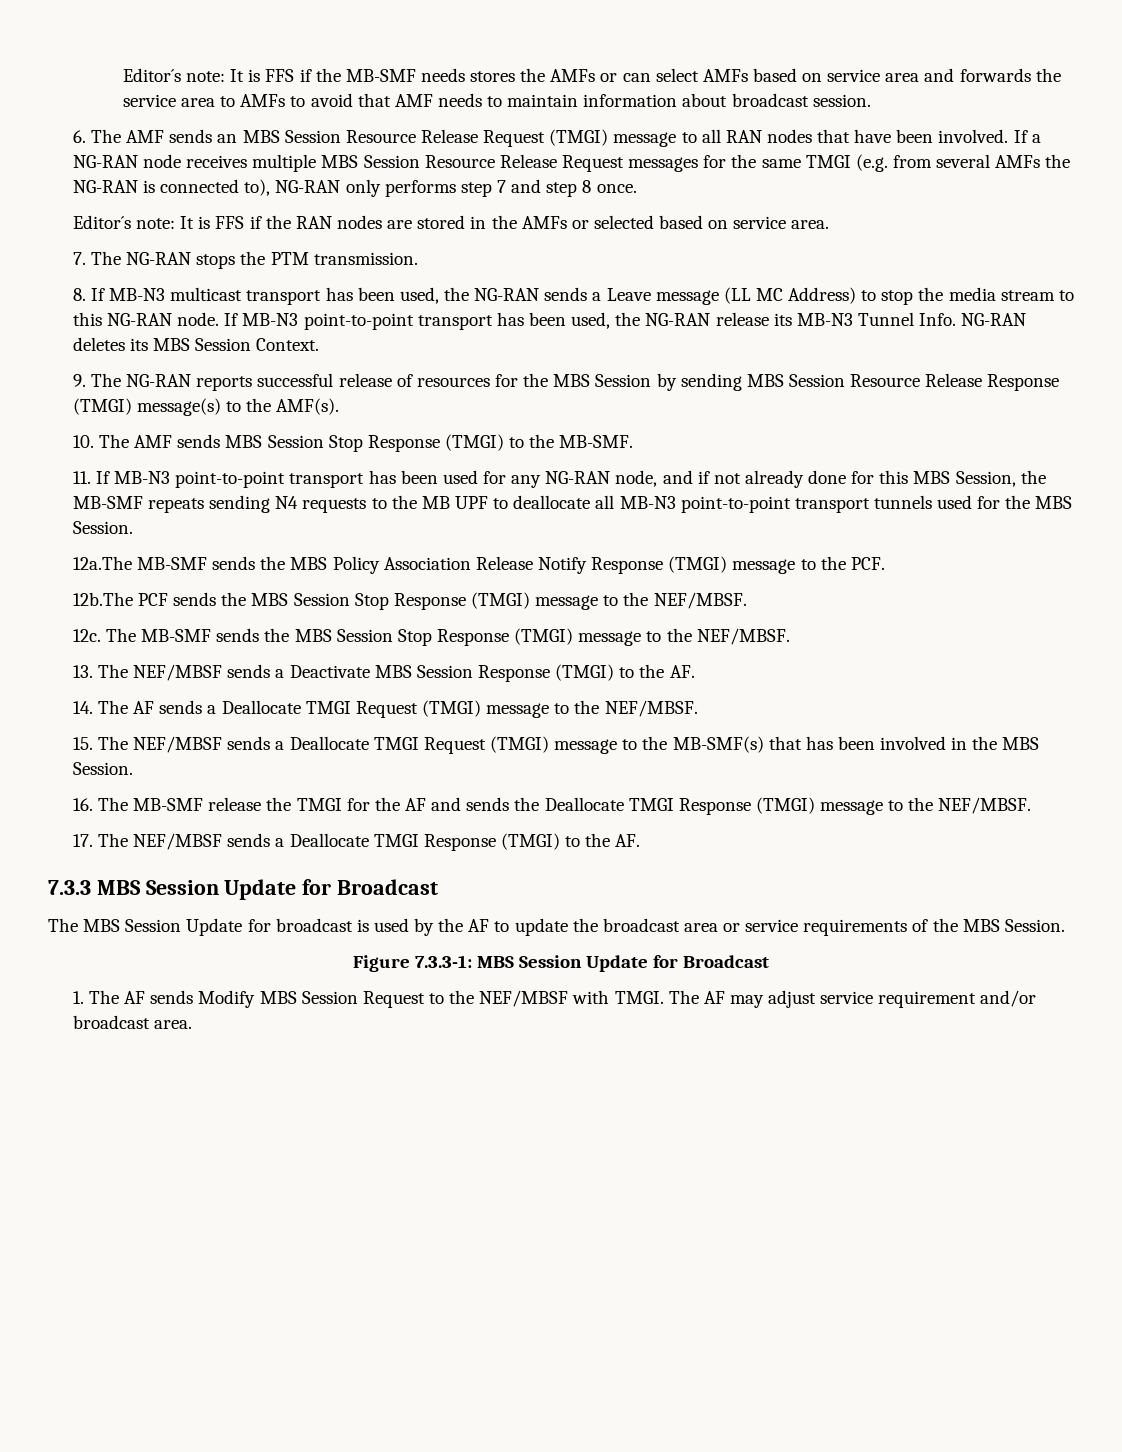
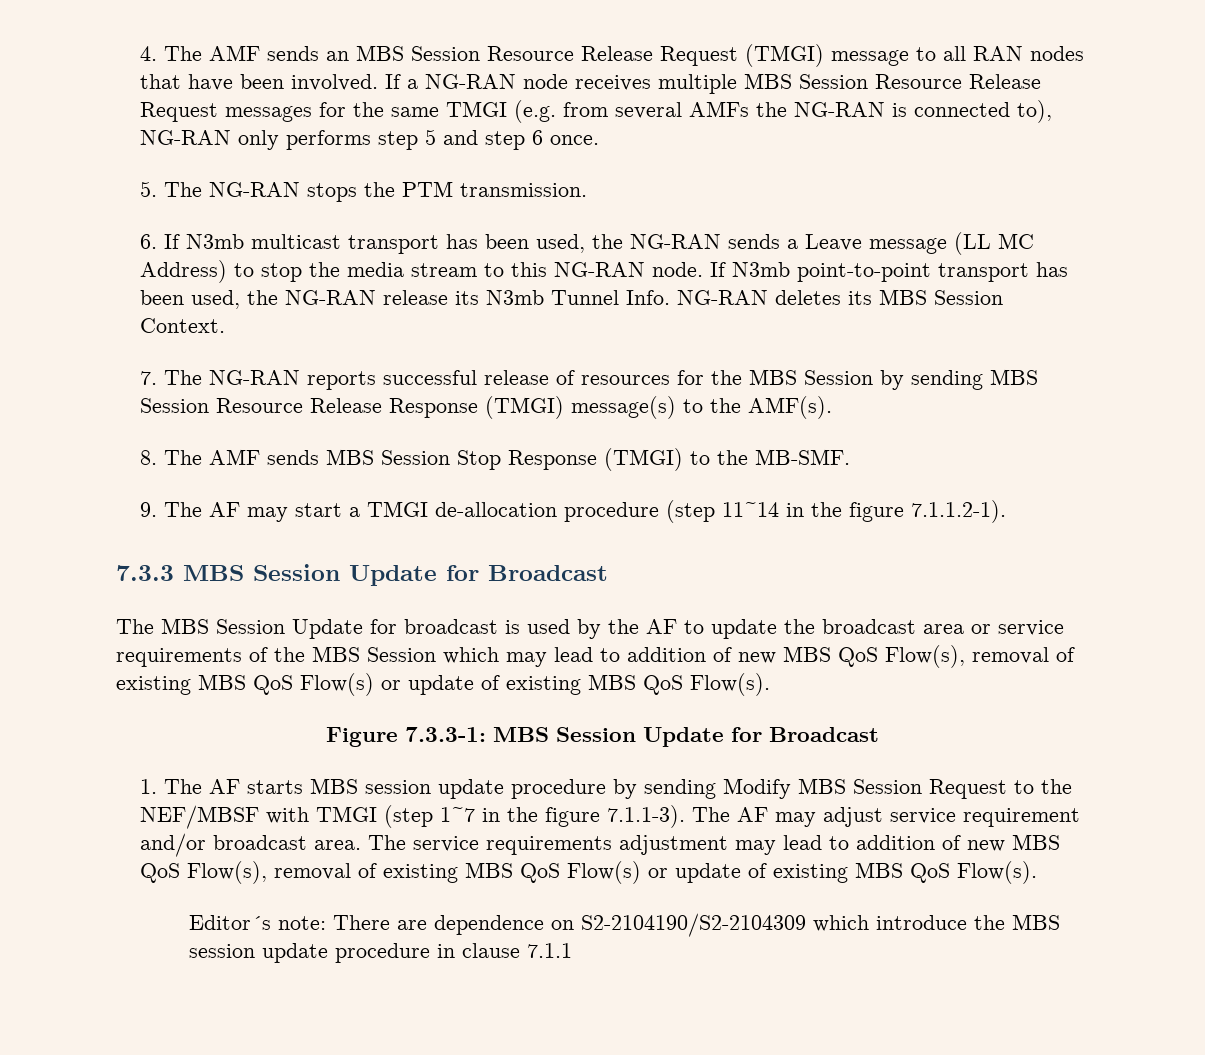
[122,68,1061,82] [122,93,871,107] [72,130,86,143] Editor´s note: It is FFS if the MB-SMF needs stores the AMFs or can select AMFs based on service area and forwards the service area to AMFs to avoid that AMF needs to maintain information about broadcast session. // 6. -> [140,46,158,61] 4.
[496,180,506,193] 7 -> [425,129,437,145] 5
[582,180,592,193] 8 -> [532,130,544,145] 6
[72,215,830,229] [72,252,86,265] Editor´s note: It is FFS if the RAN nodes are stored in the AMFs or selected based on service area. // 7. -> [140,181,158,197] 5.
[72,288,166,301] 8. If MB-N3 -> [140,234,245,249] 6. If N3mb
[242,313,299,326] MB-N3 -> [732,262,791,277] N3mb
[796,313,853,326] MB-N3 -> [486,290,545,305] N3mb
[72,374,86,387] 9. -> [140,371,158,385] 7.
[72,435,94,448] 10. -> [140,450,158,465] 8.
[72,470,1046,488] [72,495,1073,513] [72,521,133,534] [72,556,885,574] [72,592,747,610] [72,628,790,646] [72,664,695,682] [72,700,698,718] [72,736,1040,754] [72,762,133,775] [72,797,1032,815] [72,833,641,851] 11. If MB-N3 point-to-point transport has been used for any NG-RAN node, and if not already done for this MBS Session, the MB-SMF repeats sending N4 requests to the MB UPF to deallocate all MB-N3 point-to-point transport tunnels used for the MBS Session. // 12a.The MB-SMF sends the MBS Policy Association Release Notify Response (TMGI) message to the PCF. // 12b.The PCF sends the MBS Session Stop Response (TMGI) message to the NEF/MBSF. // 12c. The MB-SMF sends the MBS Session Stop Response (TMGI) message to the NEF/MBSF. // 13. The NEF/MBSF sends a Deactivate MBS Session Response (TMGI) to the AF. // 14. The AF sends a Deallocate TMGI Request (TMGI) message to the NEF/MBSF. // 15. The NEF/MBSF sends a Deallocate TMGI Request (TMGI) message to the MB-SMF(s) that has been involved in the MBS Session. // 16. The MB-SMF release the TMGI for the AF and sends the Deallocate TMGI Response (TMGI) message to the NEF/MBSF. // 17. The NEF/MBSF sends a Deallocate TMGI Response (TMGI) to the AF. -> [140,500,1007,523] 9. The AF may start a TMGI de-allocation procedure (step 11~14 in the figure 7.1.1.2-1).
[1004,919,1065,932] Session. -> [367,645,1075,668] [116,673,770,696] Session which may lead to addition of new MBS QoS Flow(s), removal of existing MBS QoS Flow(s) or update of existing MBS QoS Flow(s).
[150,990,194,1004] sends -> [247,778,717,799] starts MBS session update procedure by sending
[614,991,664,1004] TMGI. -> [316,805,686,828] TMGI (step 1~7 in the figure 7.1.1-3).
(193, 1024) none -> [368,834,1061,855] [140,861,1038,884] [189,913,1061,937] [189,943,573,963] The service requirements adjustment may lead to addition of new MBS QoS Flow(s), removal of existing MBS QoS Flow(s) or update of existing MBS QoS Flow(s). // Editor´s note: There are dependence on S2-2104190/S2-2104309 which introduce the MBS session update procedure in clause 7.1.1

